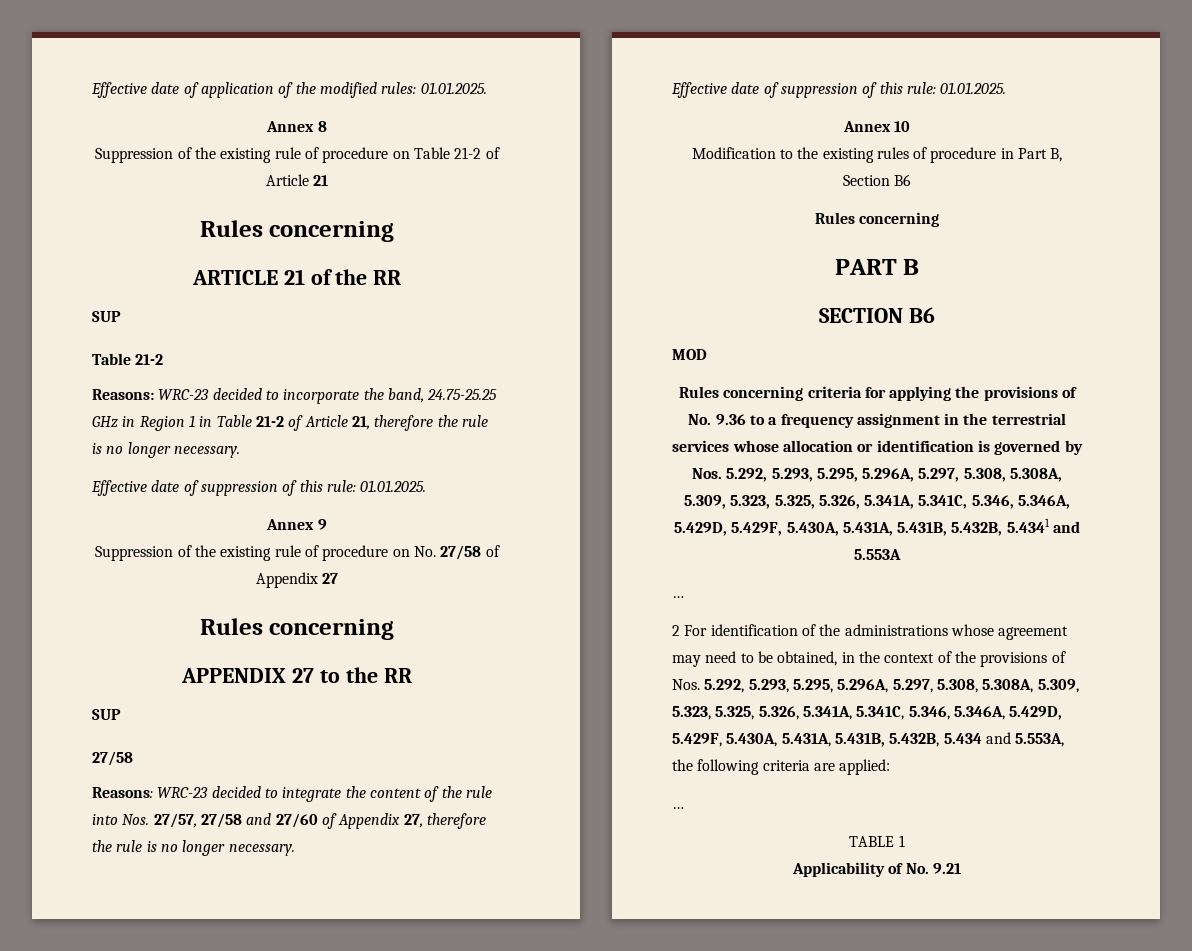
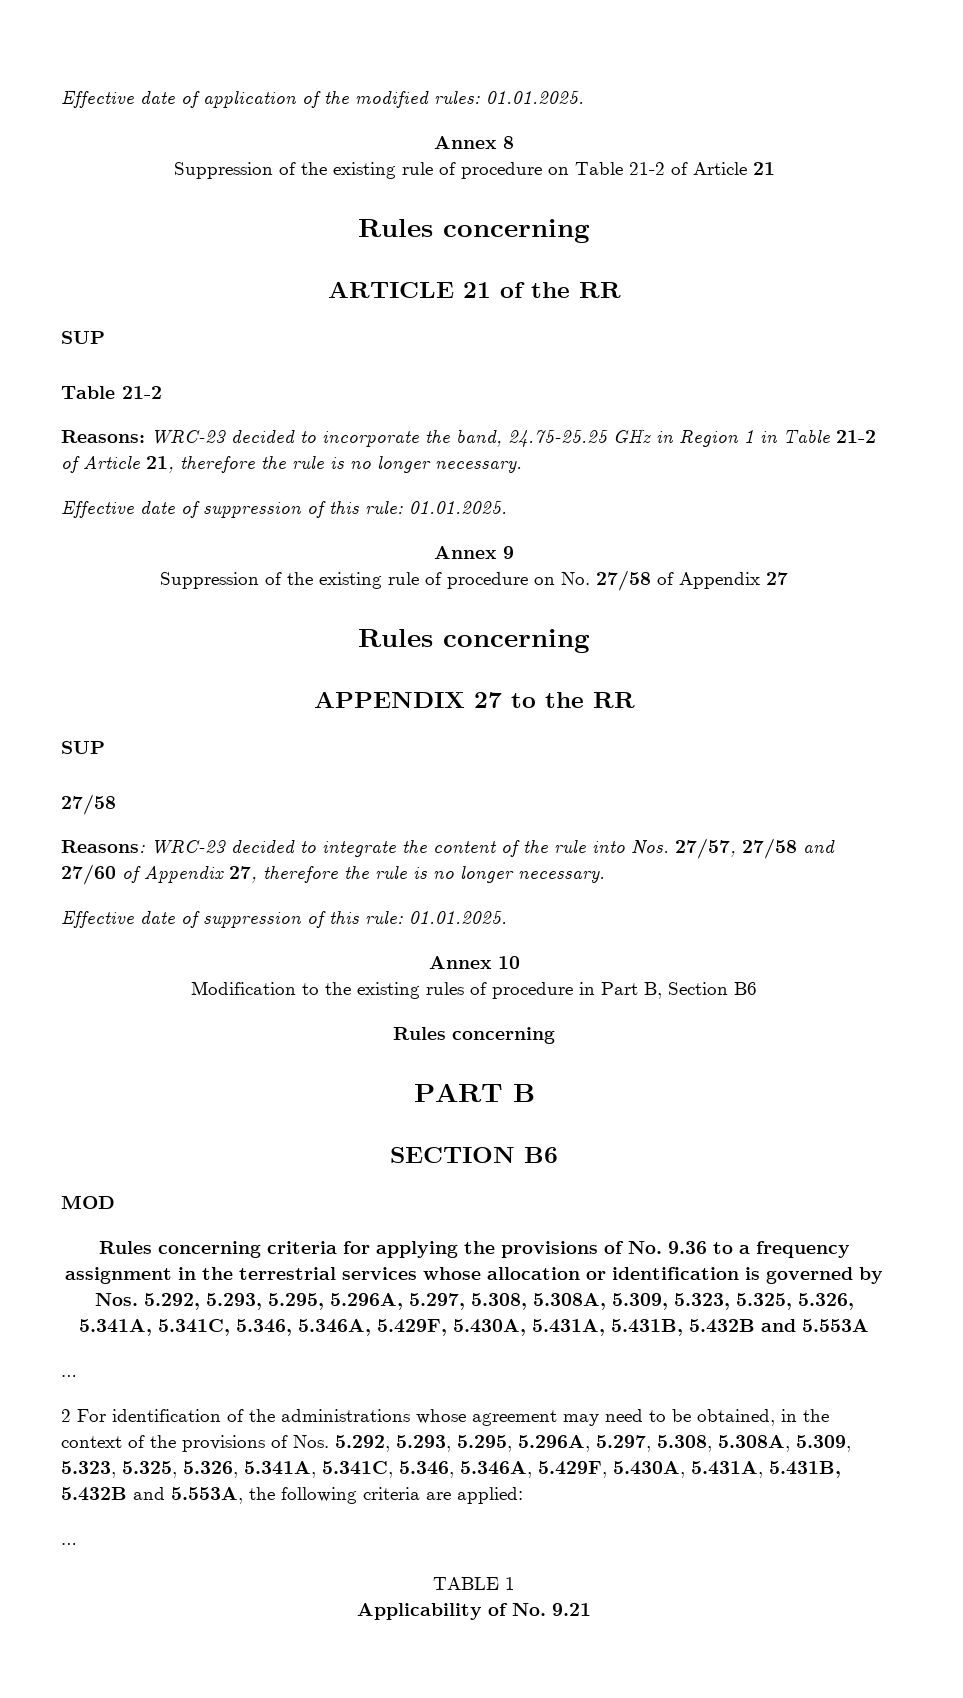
[673,518,1050,536] 5.429D, 5.429F, 5.430A, 5.431A, 5.431B, 5.432B, 5.4341 -> [377,1319,755,1336] 5.429F, 5.430A, 5.431A, 5.431B, 5.432B
[1009,706,1063,720] [672,733,982,747] 5.429D, 5.429F, 5.430A, 5.431A, 5.431B, 5.432B, 5.434 -> [538,1461,841,1478] [61,1487,127,1501] 5.429F, 5.430A, 5.431A, 5.431B, 5.432B

